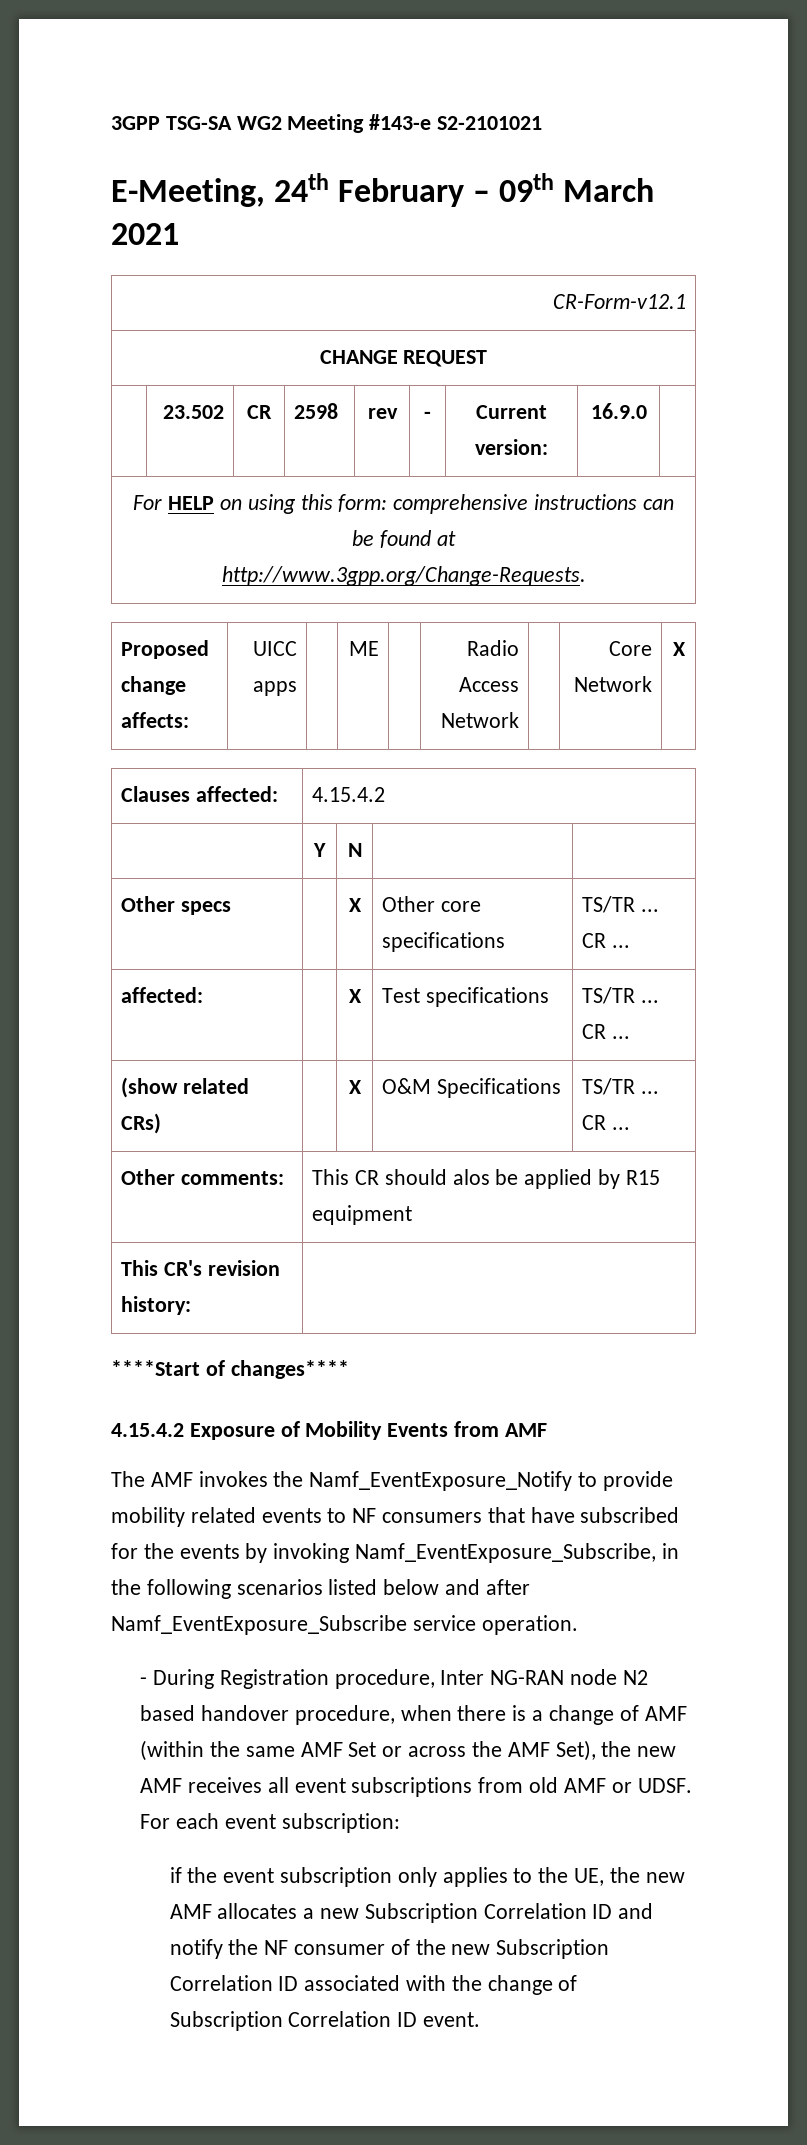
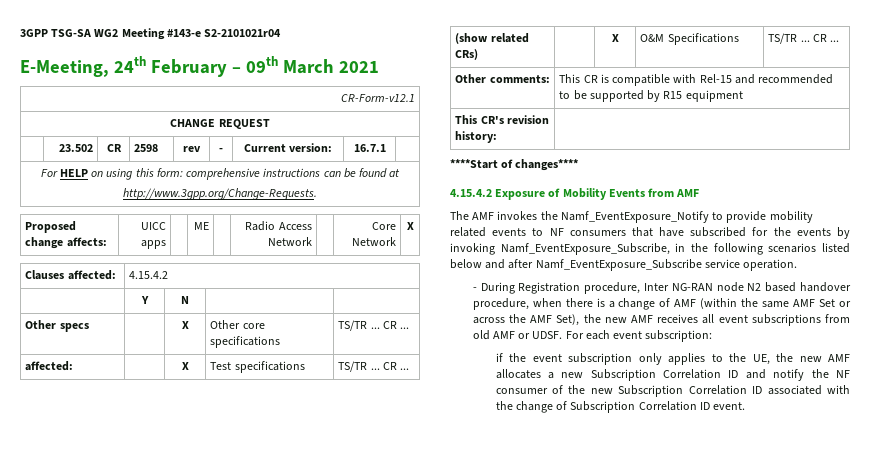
[437,116,543,130] S2-2101021 -> [204,29,282,37] S2-2101021r04
[590,403,647,419] 16.9.0 -> [353,144,386,152] 16.7.1
[384,1169,593,1189] should alos be applied -> [600,74,834,86] [559,90,644,102] is compatible with Rel-15 and recommended to be supported

